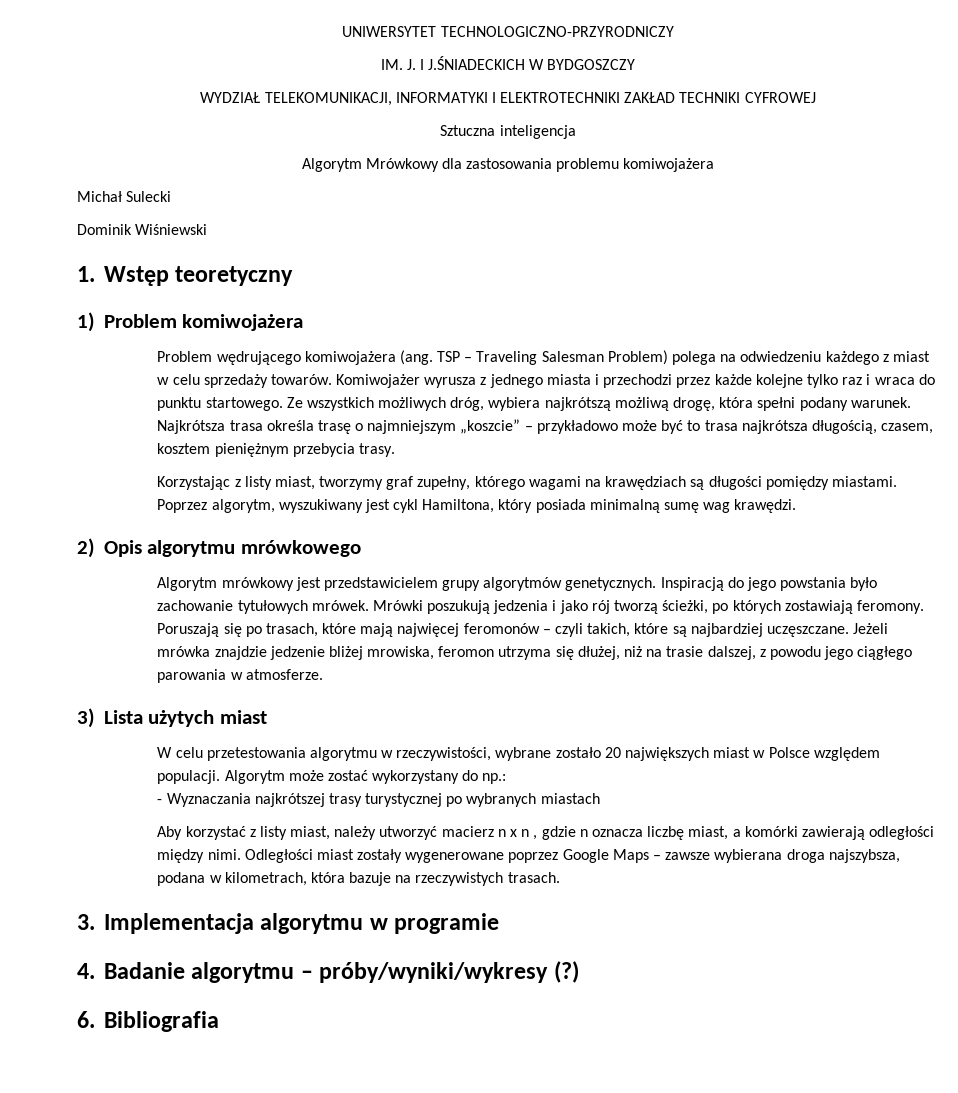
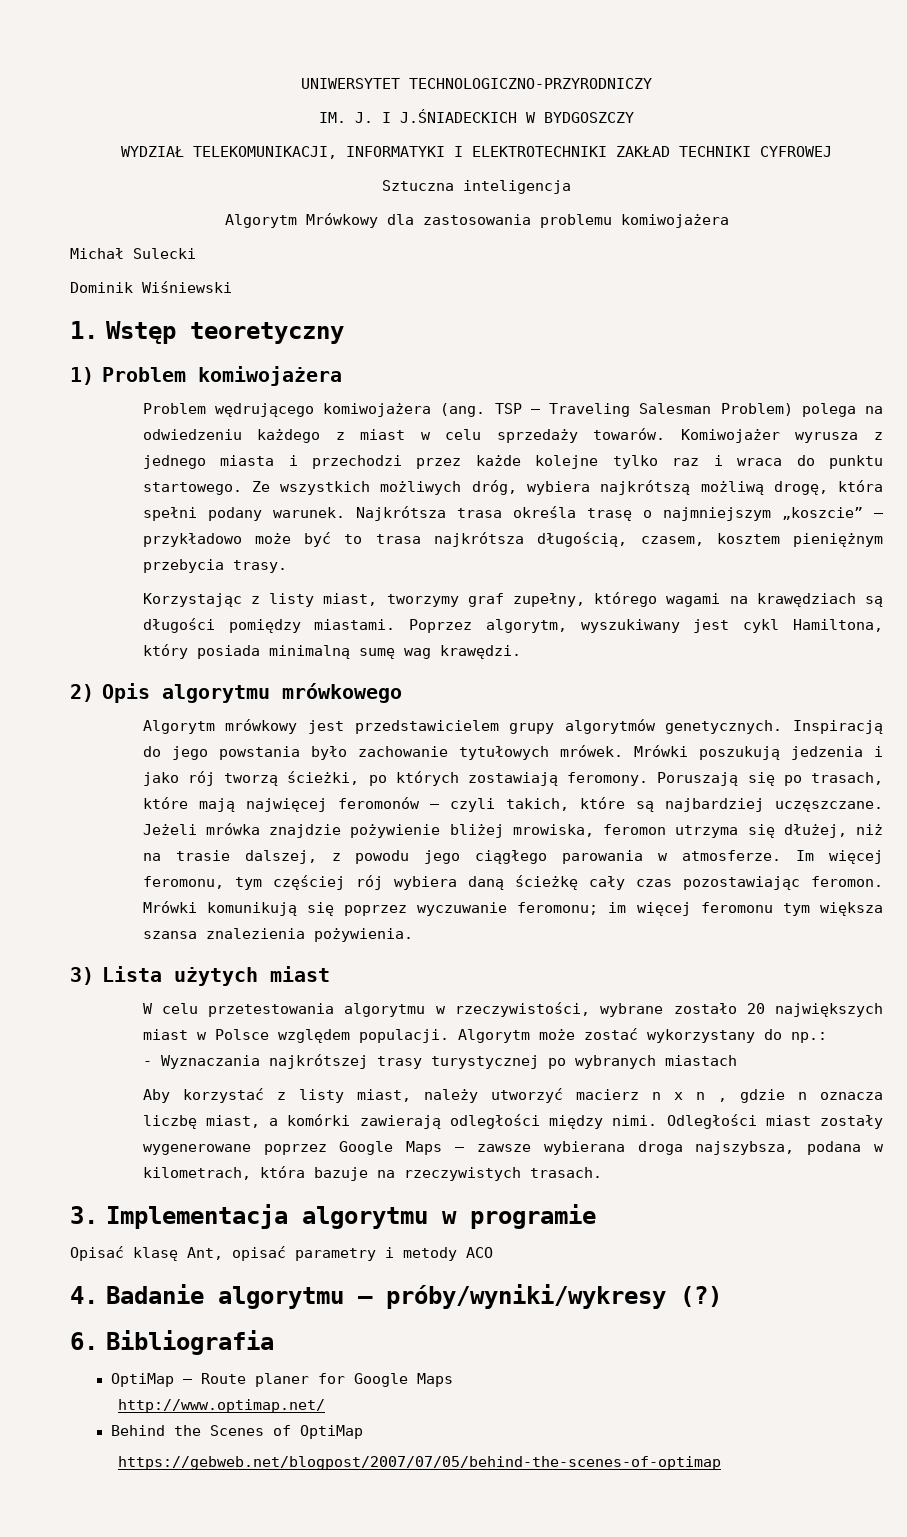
[269,646,325,660] jedzenie -> [350,824,441,838] pożywienie
(323, 674) none -> [796,850,884,864] [142,875,884,890] [142,901,883,916] [142,928,413,942] Im więcej feromonu, tym częściej rój wybiera daną ścieżkę cały czas pozostawiając feromon. Mrówki komunikują się poprzez wyczuwanie feromonu; im więcej feromonu tym większa szansa znalezienia pożywienia.
(500, 923) none -> [70,1246,493,1261] // Opisać klasę Ant, opisać parametry i metody ACO
(219, 1021) none -> [110,1373,453,1387] [118,1399,326,1413] [110,1425,363,1439] [118,1456,722,1470] // OptiMap – Route planer for Google Maps // http://www.optimap.net/ // Behind the Scenes of OptiMap // https://gebweb.net/blogpost/2007/07/05/behind-the-scenes-of-optimap

